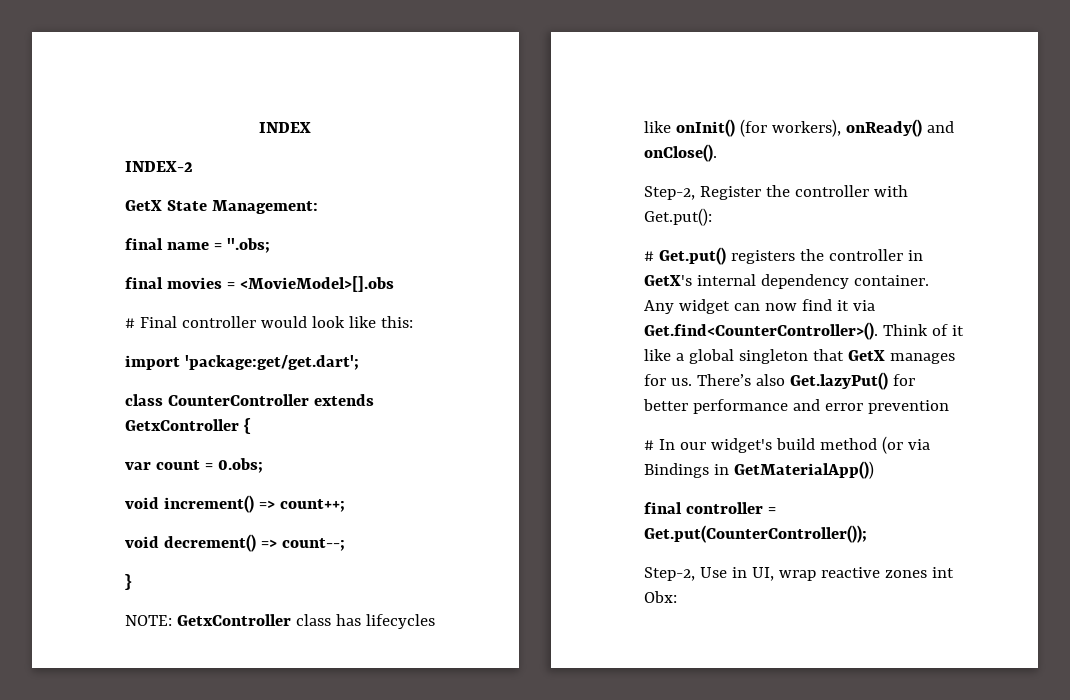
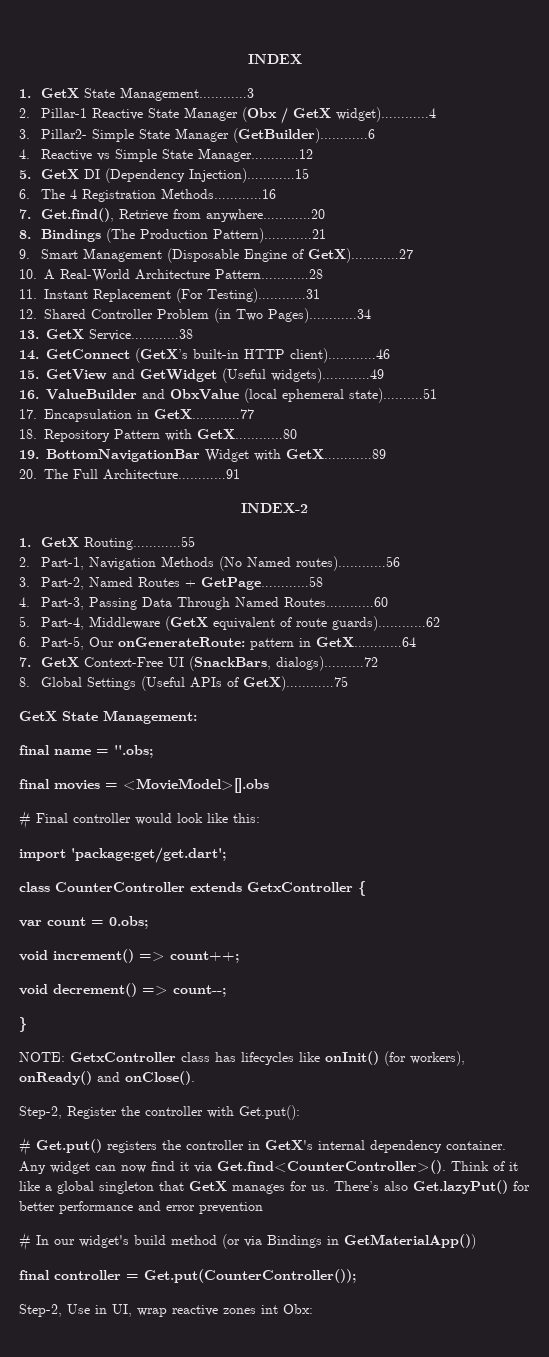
[125,161,193,172] INDEX-2 -> [19,87,255,101] [19,107,437,124] [19,128,376,143] [19,148,314,162] [19,168,310,183] [19,188,277,202] [19,208,326,222] [19,228,327,243] [19,248,414,263] [19,269,323,282] [19,288,320,303] [19,308,371,323] [19,329,193,341] [19,348,390,363] [19,368,384,383] [19,388,437,403] [19,409,254,422] [19,429,297,442] [19,449,386,462] [19,469,240,480] [241,503,308,513] [19,536,196,550] [19,556,401,571] [19,576,324,590] [19,597,389,610] [19,616,441,631] [19,636,417,650] [19,656,379,671] [19,676,349,691] 1. GetX State Management…………3 // 2. Pillar-1 Reactive State Manager (Obx / GetX widget)…………4 // 3. Pillar2- Simple State Manager (GetBuilder)…………6 // 4. Reactive vs Simple State Manager…………12 // 5. GetX DI (Dependency Injection)…………15 // 6. The 4 Registration Methods…………16 // 7. Get.find(), Retrieve from anywhere…………20 // 8. Bindings (The Production Pattern)…………21 // 9. Smart Management (Disposable Engine of GetX)…………27 // 10. A Real-World Architecture Pattern…………28 // 11. Instant Replacement (For Testing)…………31 // 12. Shared Controller Problem (in Two Pages)…………34 // 13. GetX Service…………38 // 14. GetConnect (GetX’s built-in HTTP client)…………46 // 15. GetView and GetWidget (Useful widgets)…………49 // 16. ValueBuilder and ObxValue (local ephemeral state)…….…51 // 17. Encapsulation in GetX…………77 // 18. Repository Pattern with GetX…………80 // 19. BottomNavigationBar Widget with GetX…………89 // 20. The Full Architecture…………91 // INDEX-2 // 1. GetX Routing…………55 // 2. Part-1, Navigation Methods (No Named routes)…………56 // 3. Part-2, Named Routes + GetPage…………58 // 4. Part-3, Passing Data Through Named Routes…………60 // 5. Part-4, Middleware (GetX equivalent of route guards)…………62 // 6. Part-5, Our onGenerateRoute: pattern in GetX…………64 // 7. GetX Context-Free UI (SnackBars, dialogs)…….…72 // 8. Global Settings (Useful APIs of GetX)…………75

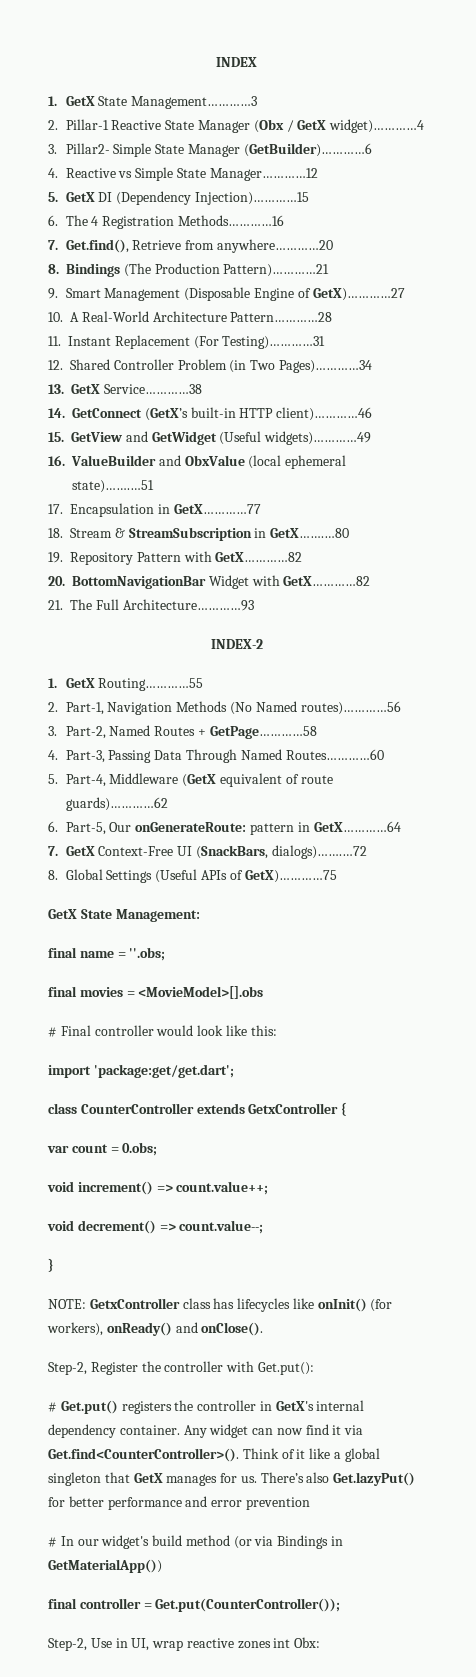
(37, 434) none -> [70,527,350,541] [48,552,63,563] Stream & StreamSubscription in GetX…….…80 // 19.
[197,429,297,439] [19,450,39,459] GetX…………80 // 19. -> [215,552,303,562] [48,576,65,586] GetX…………82 // 20.
[286,449,386,459] [19,469,37,479] GetX…………89 // 20. -> [283,576,371,586] [48,600,63,610] GetX…………82 // 21.
[103,469,240,480] Architecture…………91 -> [122,599,254,611] Architecture…………93
[170,951,239,963] count++; -> [176,1181,269,1195] count.value++;
[173,985,226,997] count--; -> [179,1220,264,1234] count.value--;

